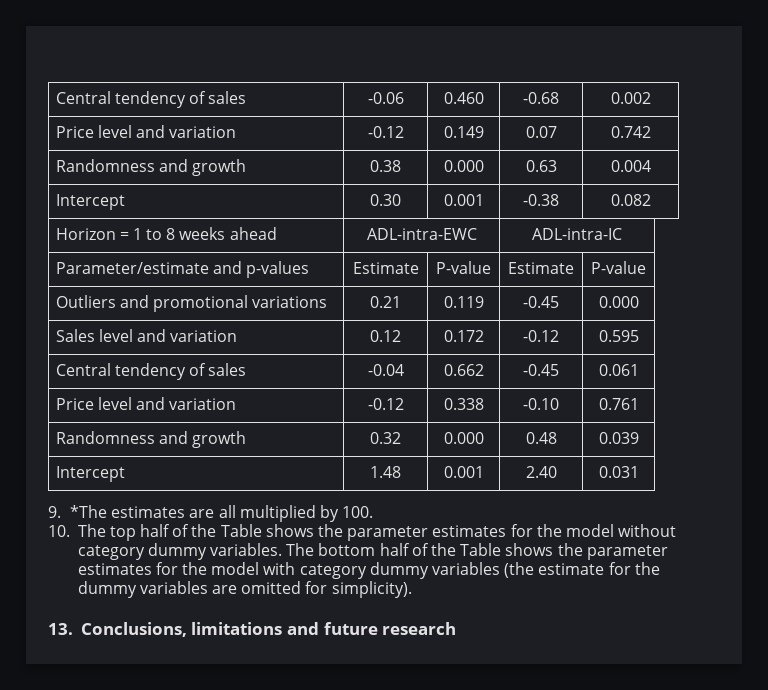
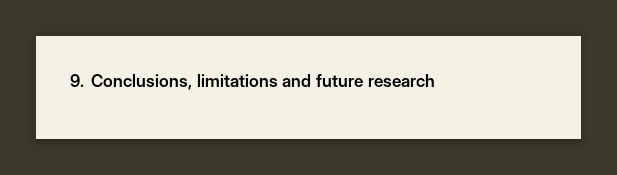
[55,91,247,108] [367,92,404,104] [443,92,484,104] [523,92,559,104] [610,92,651,104] [55,125,237,138] [367,126,404,138] [443,126,484,138] [525,126,557,138] [610,126,651,138] [55,159,246,176] [370,160,401,172] [443,160,484,172] [525,160,557,172] [610,160,651,172] [55,194,125,210] [370,194,401,206] [443,194,484,206] [523,194,559,206] [610,194,651,206] [55,227,277,240] [366,228,477,240] [532,228,622,240] [55,261,309,278] [352,262,419,274] [436,261,491,274] [508,262,574,274] [591,261,646,274] [55,295,328,312] [370,296,401,308] [443,296,484,308] [523,296,559,308] [598,296,639,308] [55,329,238,342] [370,330,401,342] [443,330,484,342] [523,330,559,342] [598,330,639,342] [55,363,247,380] [367,364,404,376] [443,364,484,376] [523,364,559,376] [598,364,639,376] [55,397,237,410] [367,398,404,410] [443,398,484,410] [523,398,559,410] [598,398,639,410] [55,431,246,448] [370,432,401,444] [443,432,484,444] [525,432,557,444] [598,432,639,444] [55,466,125,482] [370,466,401,478] [443,466,484,478] [525,466,557,478] [598,466,639,478] [48,505,374,522] [48,524,677,541] [77,543,668,560] [77,562,660,579] [77,581,412,598] [48,623,73,635] Central tendency of sales | -0.06 | 0.460 | -0.68 | 0.002 // Price level and variation | -0.12 | 0.149 | 0.07 | 0.742 // Randomness and growth | 0.38 | 0.000 | 0.63 | 0.004 // Intercept | 0.30 | 0.001 | -0.38 | 0.082 // Horizon = 1 to 8 weeks ahead | ADL-intra-EWC | ADL-intra-IC // Parameter/estimate and p-values | Estimate | P-value | Estimate | P-value // Outliers and promotional variations | 0.21 | 0.119 | -0.45 | 0.000 // Sales level and variation | 0.12 | 0.172 | -0.12 | 0.595 // Central tendency of sales | -0.04 | 0.662 | -0.45 | 0.061 // Price level and variation | -0.12 | 0.338 | -0.10 | 0.761 // Randomness and growth | 0.32 | 0.000 | 0.48 | 0.039 // Intercept | 1.48 | 0.001 | 2.40 | 0.031 // 9. *The estimates are all multiplied by 100. // 10. The top half of the Table shows the parameter estimates for the model without category dummy variables. The bottom half of the Table shows the parameter estimates for the model with category dummy variables (the estimate for the dummy variables are omitted for simplicity). // 13. -> [70,74,84,87] 9.

